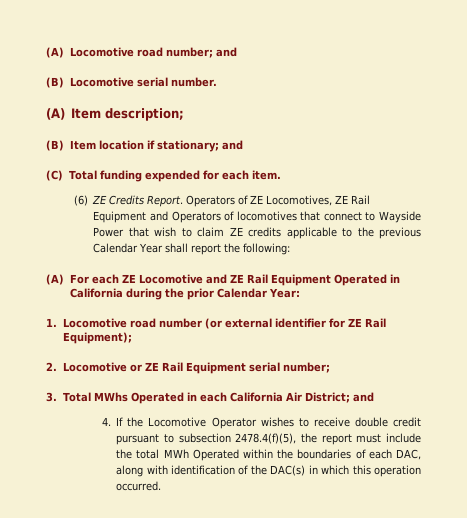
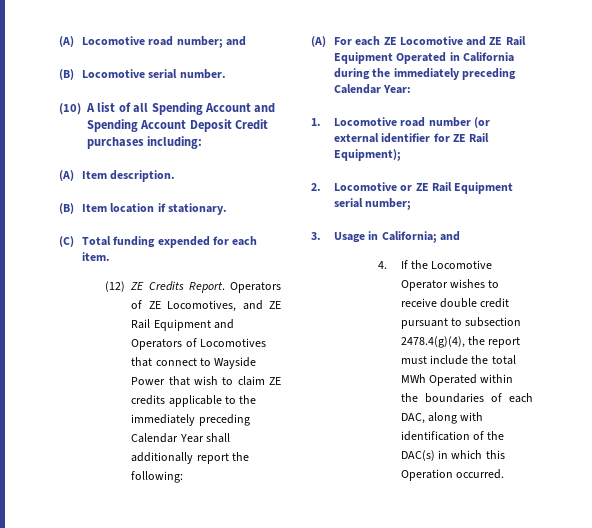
[46,108,184,121] (A) Item description; -> [59,102,276,115] [87,119,269,132] [87,136,203,149] [59,170,176,182] (10) A list of all Spending Account and Spending Account Deposit Credit purchases including: // (A) Item description.
[156,140,243,152] stationary; and -> [167,203,227,215] stationary.
[73,195,88,206] (6) -> [105,281,126,292] (12)
(333, 200) none -> [242,300,263,310] and
[236,211,297,221] locomotives -> [199,338,266,347] Locomotives
[379,227,421,239] previous -> [131,414,250,426] immediately preceding
(189, 248) none -> [131,452,194,464] additionally
[186,288,214,300] prior -> [393,68,516,80] immediately preceding
[62,392,351,404] Total MWhs Operated in each California Air District; -> [334,231,437,243] Usage in California;
[235,433,297,444] 2478.4(f)(5), -> [400,336,465,348] 2478.4(g)(4),
[374,465,422,477] operation -> [400,469,453,481] Operation

